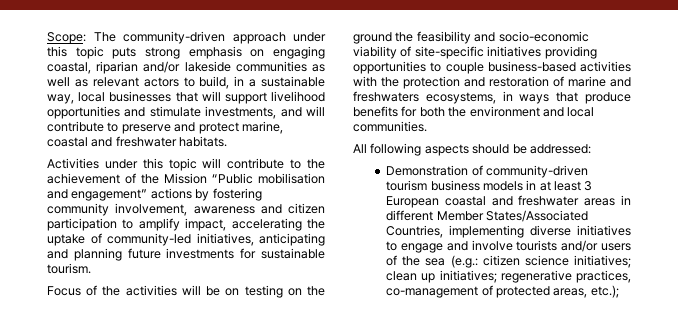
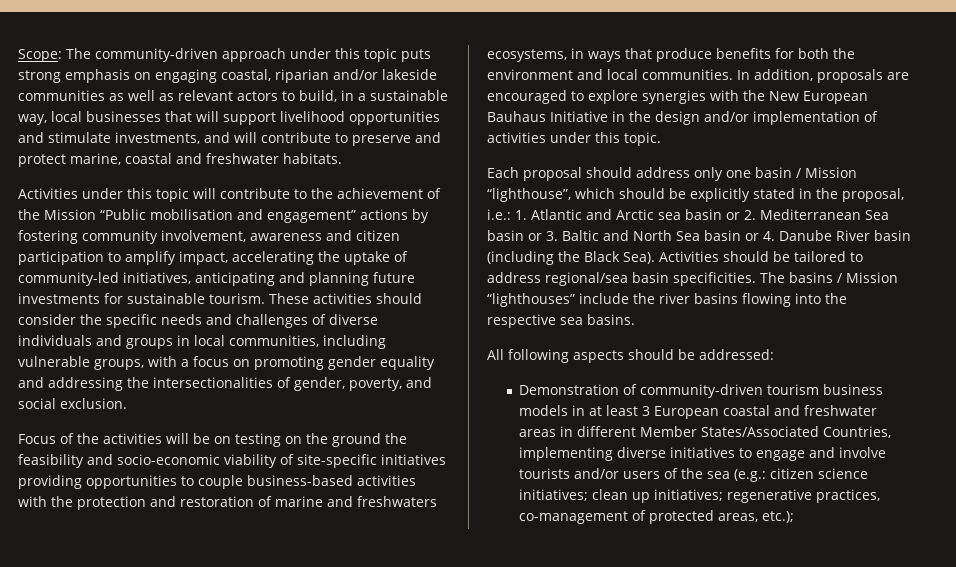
(91, 268) none -> [269,293,422,304] [18,314,378,328] [18,335,386,349] [18,356,435,370] [18,377,432,391] [18,398,127,409] These activities should consider the specific needs and challenges of diverse individuals and groups in local communities, including vulnerable groups, with a focus on promoting gender equality and addressing the intersectionalities of gender, poverty, and social exclusion.
(427, 126) none -> [737,69,909,83] [487,90,868,104] [487,111,878,125] [487,132,661,146] [487,167,857,181] [487,188,904,202] [487,209,889,220] [487,230,911,241] [487,251,863,265] [487,272,898,286] [487,293,847,307] [487,314,635,328] In addition, proposals are encouraged to explore synergies with the New European Bauhaus Initiative in the design and/or implementation of activities under this topic. // Each proposal should address only one basin / Mission “lighthouse”, which should be explicitly stated in the proposal, i.e.: 1. Atlantic and Arctic sea basin or 2. Mediterranean Sea basin or 3. Baltic and North Sea basin or 4. Danube River basin (including the Black Sea). Activities should be tailored to address regional/sea basin specificities. The basins / Mission “lighthouses” include the river basins flowing into the respective sea basins.

